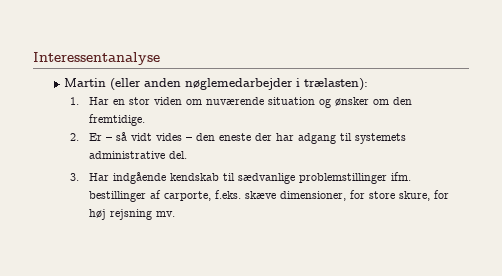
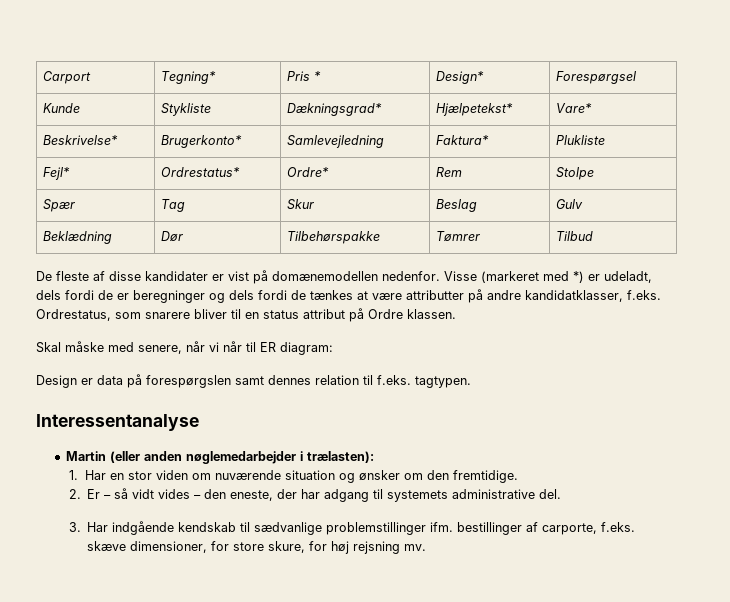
(33, 58) none -> [42,71,91,84] [160,71,216,84] [286,71,321,81] [435,71,484,84] [555,71,636,84] [42,103,80,113] [160,103,211,116] [286,103,382,116] [435,103,513,116] [555,103,592,113] [42,135,118,145] [160,135,242,148] [286,135,384,148] [435,135,489,145] [555,135,605,145] [42,167,70,180] [160,167,240,177] [286,167,329,177] [435,167,462,177] [555,167,594,180] [42,199,75,212] [160,199,185,212] [286,199,314,210] [435,199,477,212] [555,199,583,209] [42,231,112,244] [160,231,183,242] [286,231,380,244] [435,231,480,242] [555,231,593,241] [36,270,652,284] [36,289,661,303] [36,308,456,322] [36,341,333,355] [36,374,471,388] Carport | Tegning* | Pris * | Design* | Forespørgsel // Kunde | Stykliste | Dækningsgrad* | Hjælpetekst* | Vare* // Beskrivelse* | Brugerkonto* | Samlevejledning | Faktura* | Plukliste // Fejl* | Ordrestatus* | Ordre* | Rem | Stolpe // Spær | Tag | Skur | Beslag | Gulv // Beklædning | Dør | Tilbehørspakke | Tømrer | Tilbud // De fleste af disse kandidater er vist på domænemodellen nedenfor. Visse (markeret med *) er udeladt, dels fordi de er beregninger og dels fordi de tænkes at være attributter på andre kandidatklasser, f.eks. Ordrestatus, som snarere bliver til en status attribut på Ordre klassen. // Skal måske med senere, når vi når til ER diagram: // Design er data på forespørgslen samt dennes relation til f.eks. tagtypen. //
[218,133,251,141] eneste -> [230,490,274,501] eneste,

